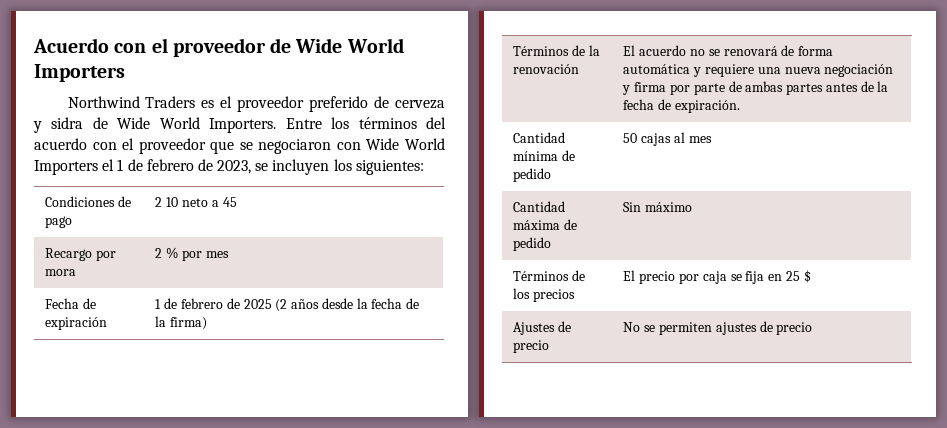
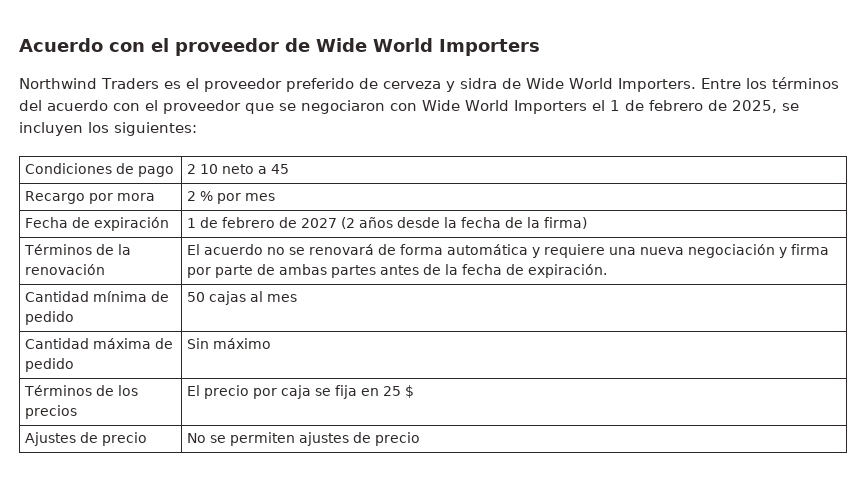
[217,160,252,174] 2023, -> [731,100,777,113] 2025,
[243,299,272,309] 2025 -> [301,218,338,228] 2027

